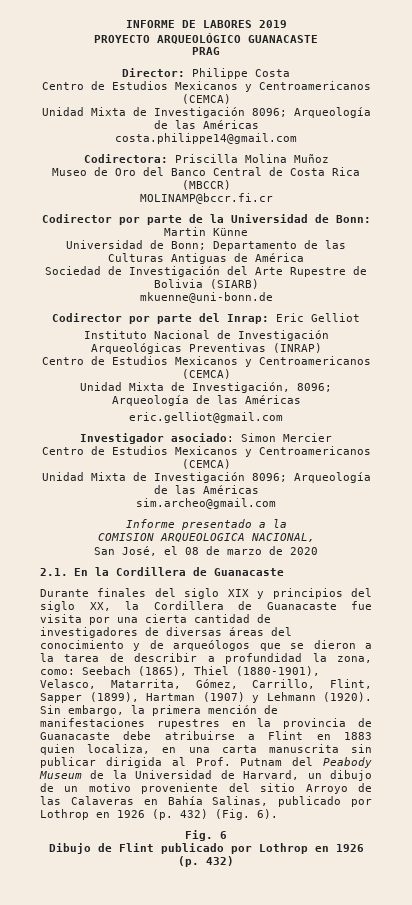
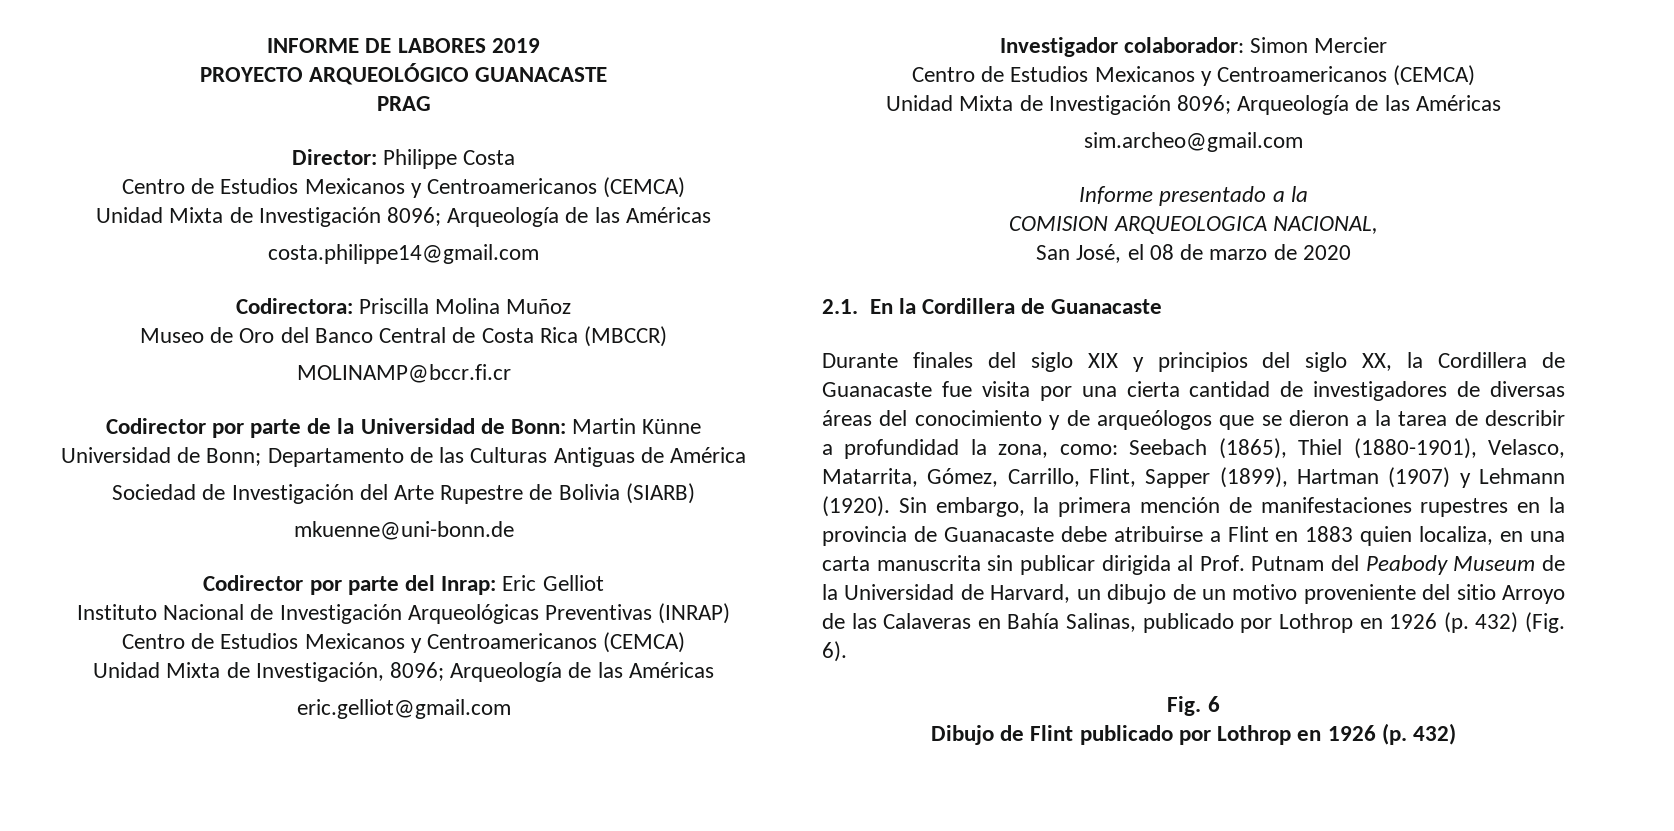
[171,433,234,442] asociado: -> [1123,37,1244,53] colaborador:

